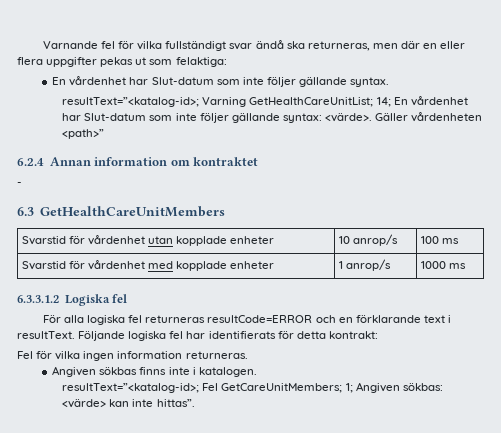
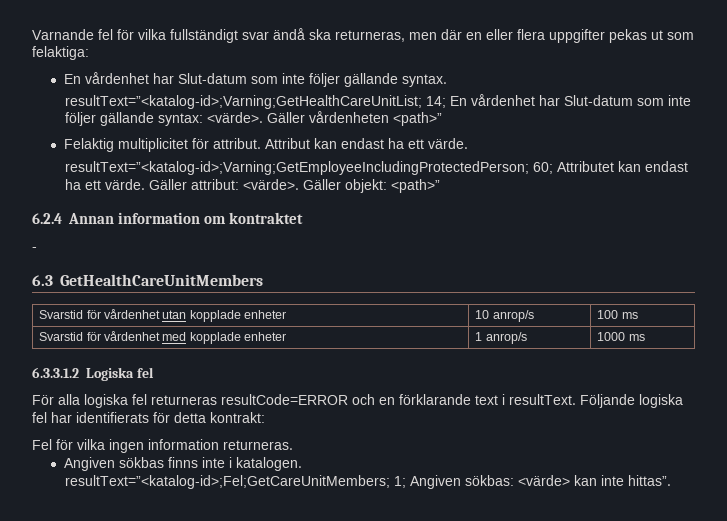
[62,97,374,107] resultText=”<katalog-id>; Varning GetHealthCareUnitList; -> [65,95,423,109] resultText=”<katalog-id>;Varning;GetHealthCareUnitList;
(105, 134) none -> [64,138,469,152] [65,161,689,175] [65,179,441,193] // Felaktig multiplicitet för attribut. Attribut kan endast ha ett värde. // resultText=”<katalog-id>;Varning;GetEmployeeIncludingProtectedPerson; 60; Attributet kan endast ha ett värde. Gäller attribut: <värde>. Gäller objekt: <path>”
[62,383,343,393] resultText=”<katalog-id>; Fel GetCareUnitMembers; -> [65,475,391,489] resultText=”<katalog-id>;Fel;GetCareUnitMembers;

